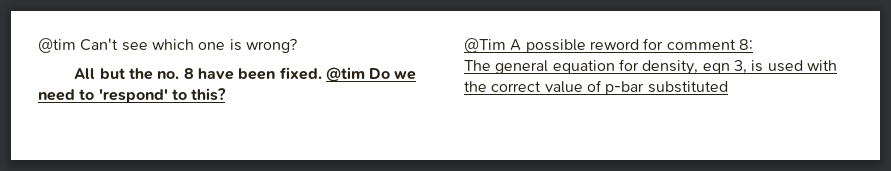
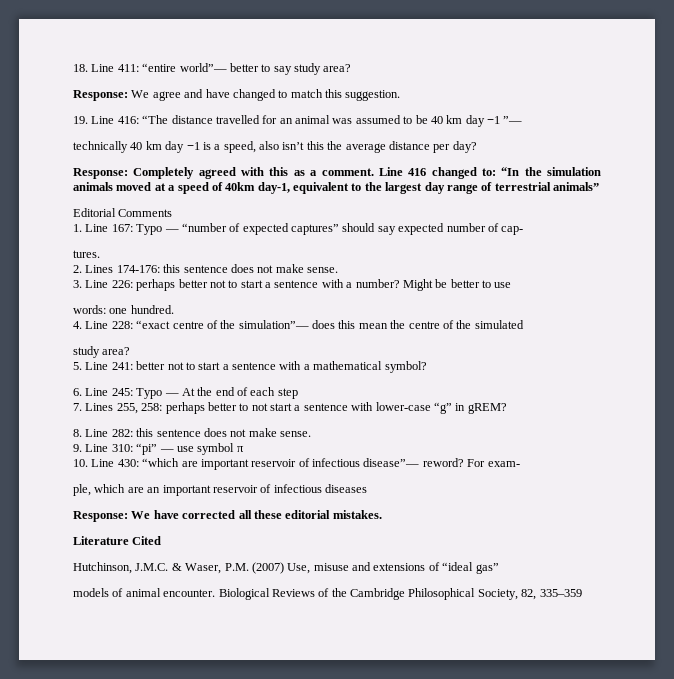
[38,38,297,53] [74,67,417,82] [38,88,227,103] [464,38,753,53] [464,59,837,75] [464,80,728,95] @tim Can't see which one is wrong? // All but the no. 8 have been fixed. @tim Do we need to 'respond' to this? // @Tim A possible reword for comment 8: // The general equation for density, eqn 3, is used with the correct value of p-bar substituted -> [73,63,352,75] [73,89,401,101] [73,115,523,127] [73,141,477,153] [73,167,601,179] [73,182,599,194] [73,208,173,217] [73,223,524,235] [73,250,100,258] [73,264,338,273] [73,279,512,291] [73,305,174,314] [73,320,524,329] [73,346,131,358] [73,361,427,373] [73,387,298,399] [73,402,507,414] [73,428,311,437] [73,443,244,455] [73,458,520,470] [73,484,367,496] [73,510,382,522] [73,536,162,545] [73,562,499,574] [73,588,582,600] 18. Line 411: “entire world”— better to say study area? // Response: We agree and have changed to match this suggestion. // 19. Line 416: “The distance travelled for an animal was assumed to be 40 km day −1 ”— // technically 40 km day −1 is a speed, also isn’t this the average distance per day? // Response: Completely agreed with this as a comment. Line 416 changed to: “In the simulation animals moved at a speed of 40km day-1, equivalent to the largest day range of terrestrial animals” // Editorial Comments // 1. Line 167: Typo — “number of expected captures” should say expected number of cap- // tures. // 2. Lines 174-176: this sentence does not make sense. // 3. Line 226: perhaps better not to start a sentence with a number? Might be better to use // words: one hundred. // 4. Line 228: “exact centre of the simulation”— does this mean the centre of the simulated // study area? // 5. Line 241: better not to start a sentence with a mathematical symbol? // 6. Line 245: Typo — At the end of each step // 7. Lines 255, 258: perhaps better to not start a sentence with lower-case “g” in gREM? // 8. Line 282: this sentence does not make sense. // 9. Line 310: “pi” — use symbol π // 10. Line 430: “which are important reservoir of infectious disease”— reword? For exam- // ple, which are an important reservoir of infectious diseases // Response: We have corrected all these editorial mistakes. // Literature Cited // Hutchinson, J.M.C. & Waser, P.M. (2007) Use, misuse and extensions of “ideal gas” // models of animal encounter. Biological Reviews of the Cambridge Philosophical Society, 82, 335–359

